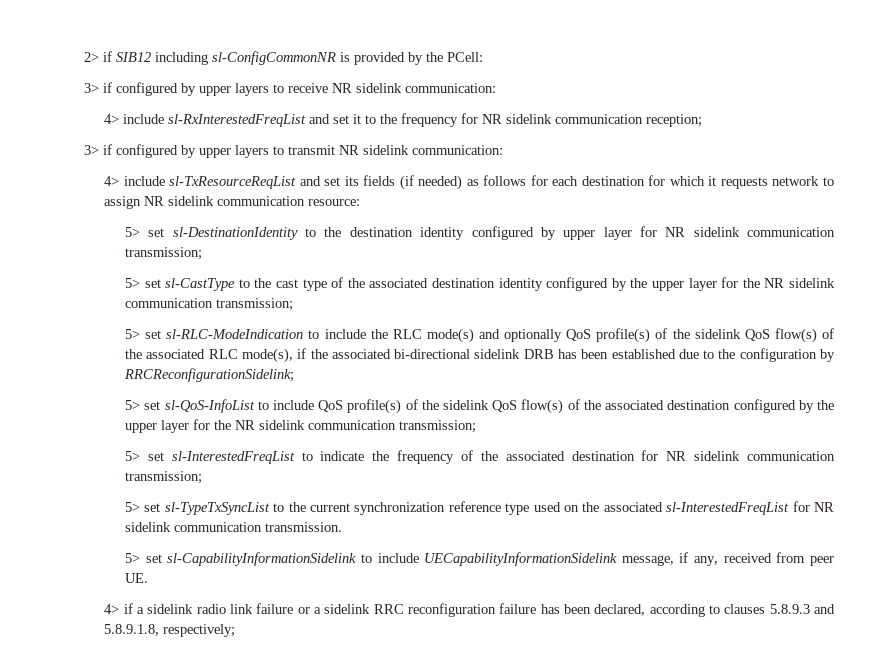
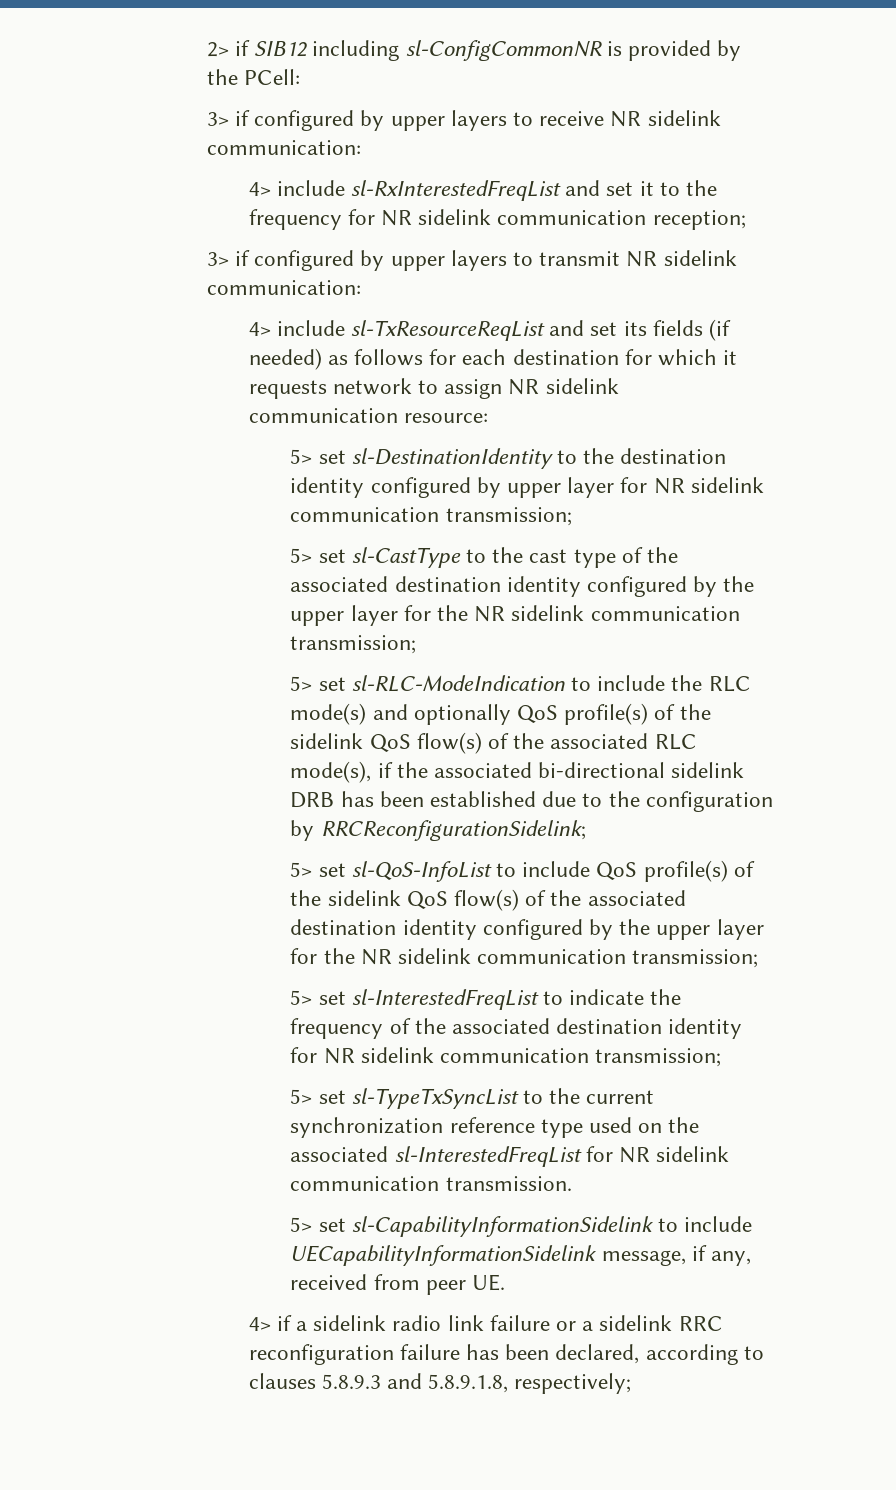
(731, 405) none -> [402,919,477,940] identity
(635, 456) none -> [668,1018,743,1039] identity

